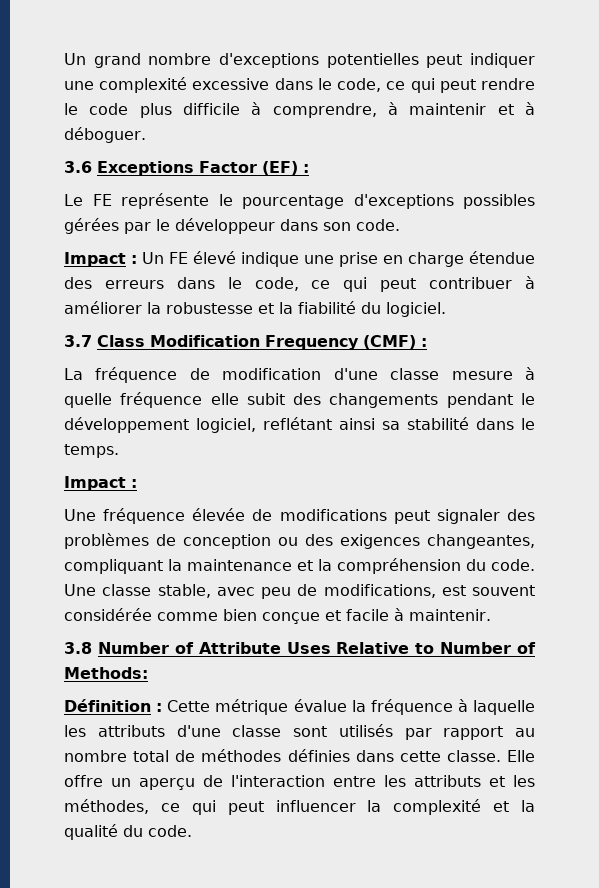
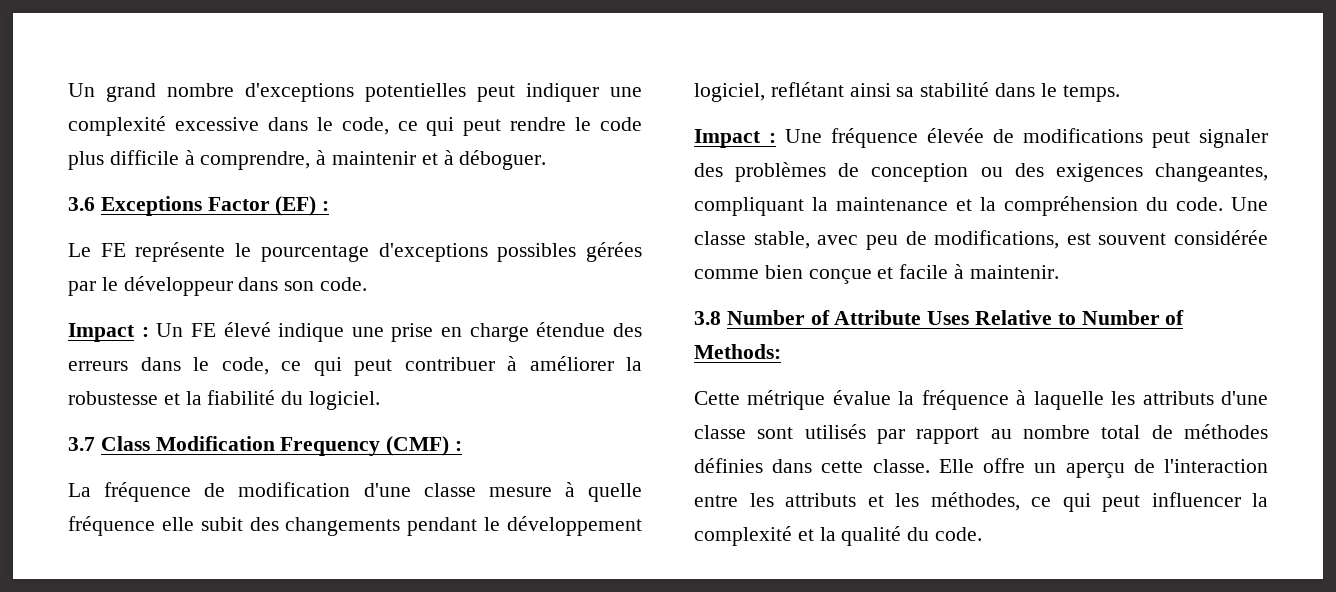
(137, 483) // -> (776, 138) none
[64,699,163,712] Définition : -> (781, 351) none

